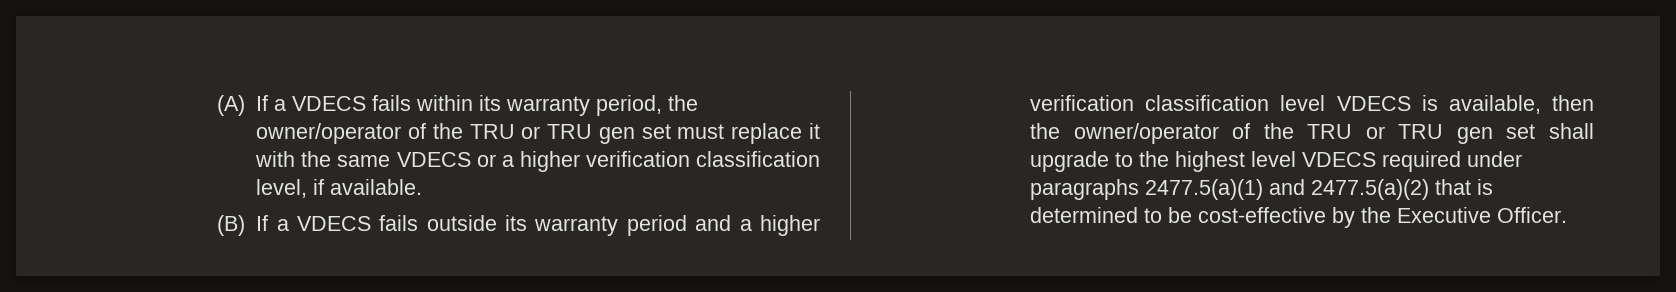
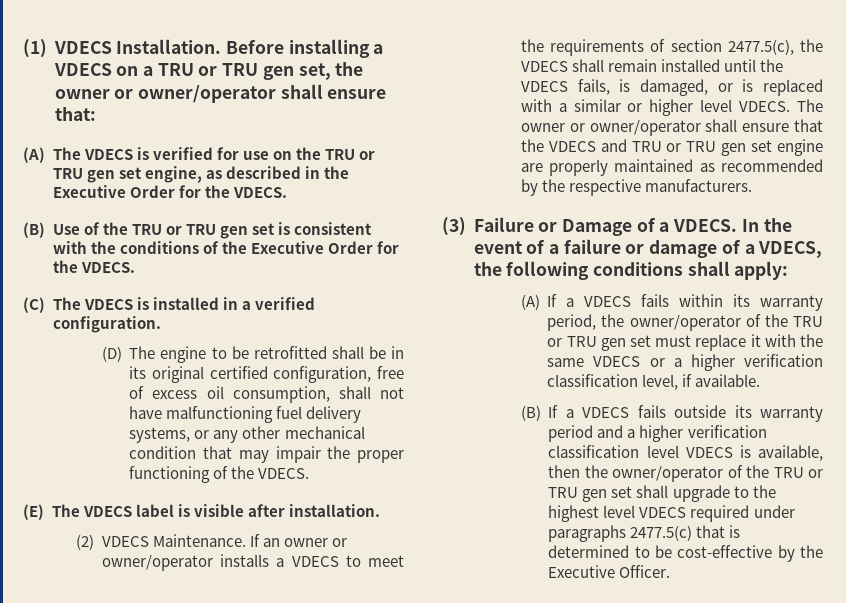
(217, 105) none -> [23,39,384,58] [53,62,364,80] [54,84,387,103] [54,107,96,121] [23,147,375,163] [52,166,349,183] [52,185,287,198] [23,222,372,239] [52,241,399,254] [52,260,135,273] [23,297,315,313] [52,316,161,333] [101,346,404,363] [129,366,405,383] [129,386,404,403] [129,406,362,423] [129,426,365,443] [129,446,405,463] [129,466,310,483] [23,504,380,520] [75,534,348,550] [101,554,405,571] [520,39,823,56] [520,59,784,72] [520,79,823,96] [520,99,824,116] [520,119,823,136] [520,139,824,156] [520,159,823,176] [520,179,752,196] [442,217,792,236] [473,239,823,258] [473,261,789,280] (1) VDECS Installation. Before installing a VDECS on a TRU or TRU gen set, the owner or owner/operator shall ensure that: // (A) The VDECS is verified for use on the TRU or TRU gen set engine, as described in the Executive Order for the VDECS. // (B) Use of the TRU or TRU gen set is consistent with the conditions of the Executive Order for the VDECS. // (C) The VDECS is installed in a verified configuration. // (D) The engine to be retrofitted shall be in its original certified configuration, free of excess oil consumption, shall not have malfunctioning fuel delivery systems, or any other mechanical condition that may impair the proper functioning of the VDECS. // (E) The VDECS label is visible after installation. // (2) VDECS Maintenance. If an owner or owner/operator installs a VDECS to meet the requirements of section 2477.5(c), the VDECS shall remain installed until the VDECS fails, is damaged, or is replaced with a similar or higher level VDECS. The owner or owner/operator shall ensure that the VDECS and TRU or TRU gen set engine are properly maintained as recommended by the respective manufacturers. // (3) Failure or Damage of a VDECS. In the event of a failure or damage of a VDECS, the following conditions shall apply: //
[1145,179,1430,200] 2477.5(a)(1) and 2477.5(a)(2) -> [630,525,693,541] 2477.5(c)

